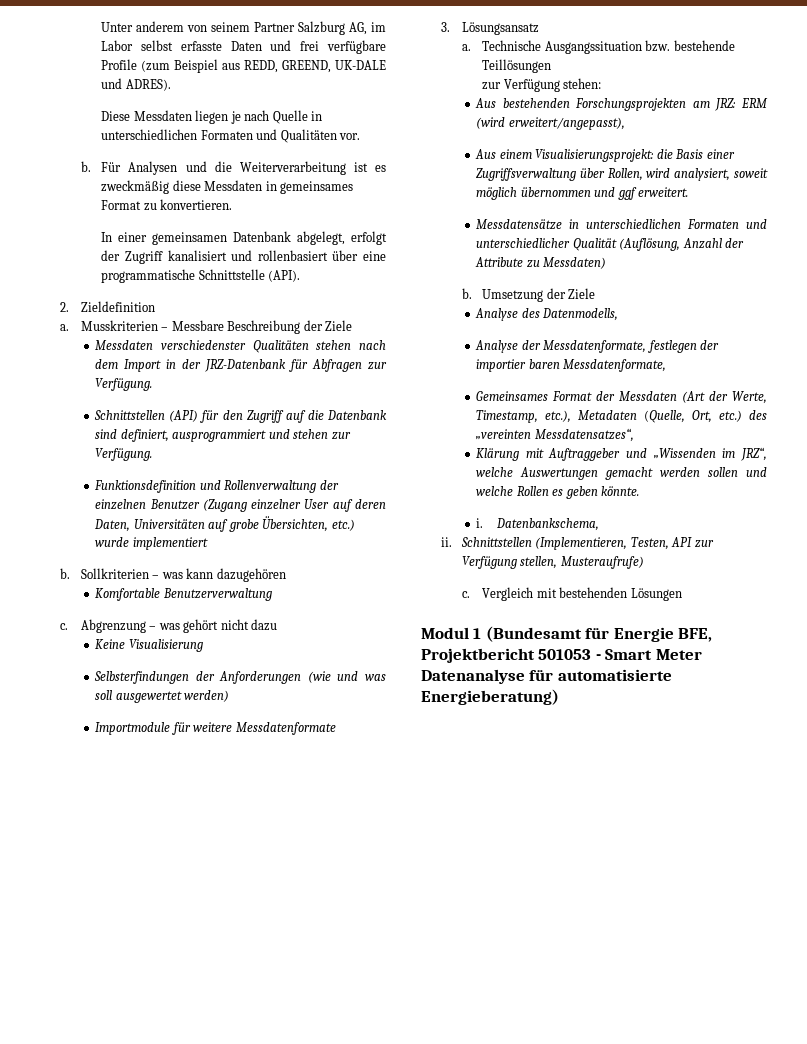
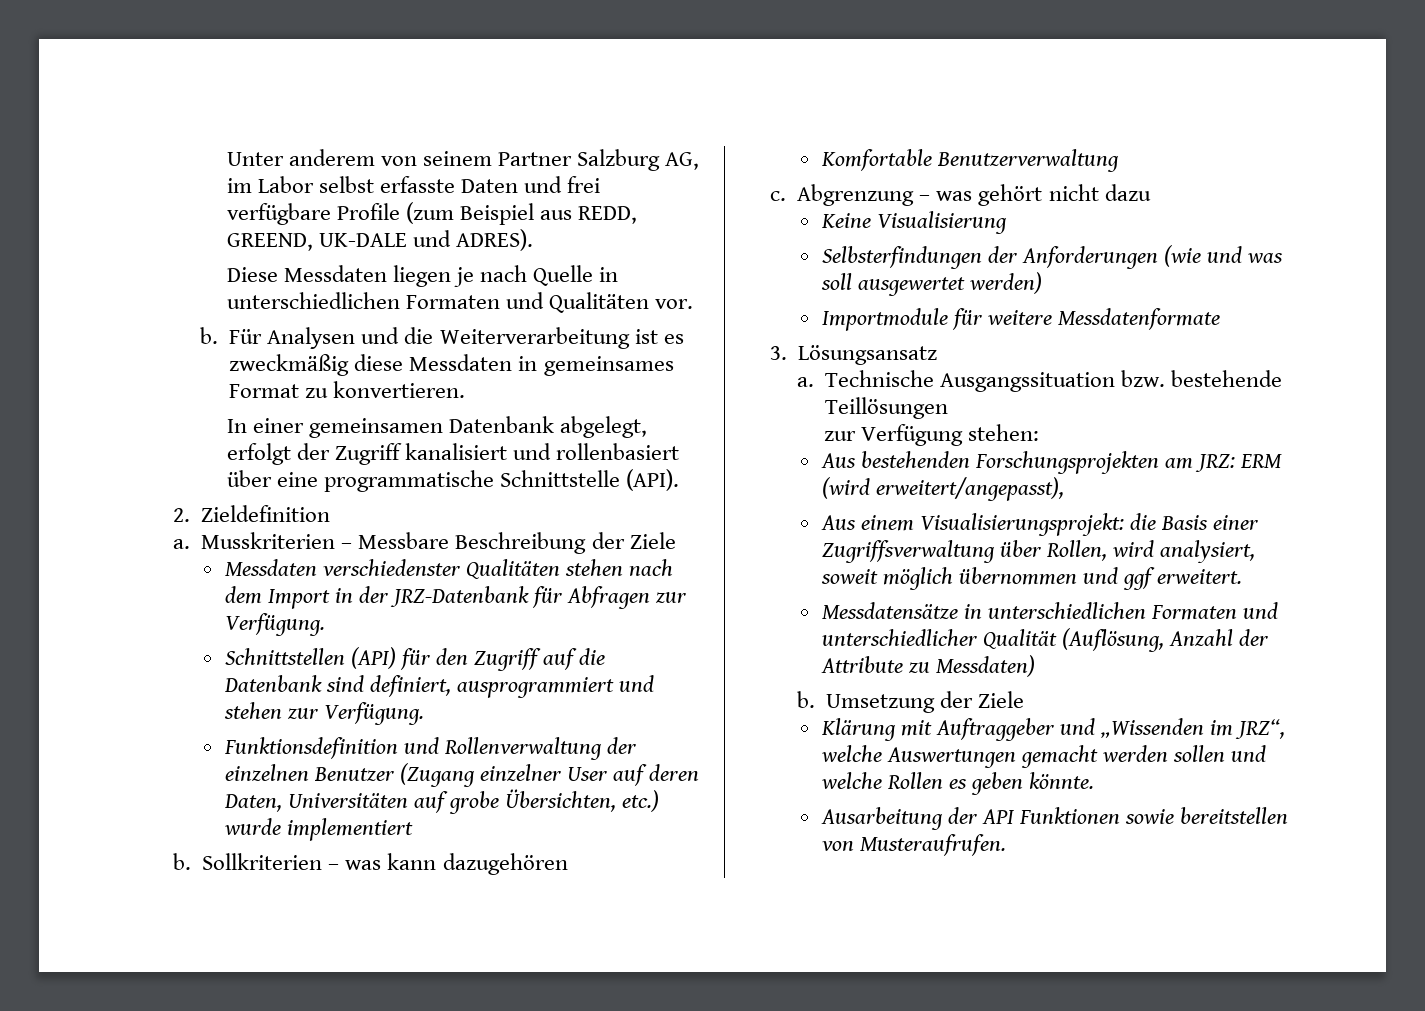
[475,308,619,321] [475,340,720,353] [476,359,667,372] [476,391,767,404] [476,410,767,423] [476,428,634,442] // Analyse des Datenmodells, // Analyse der Messdatenformate, festlegen der importier baren Messdatenformate, // Gemeinsames Format der Messdaten (Art der Werte, Timestamp, etc.), Metadaten (Quelle, Ort, etc.) des „vereinten Messdatensatzes“, -> (1025, 699) none
[476,518,599,531] [441,537,714,550] [461,556,644,569] [461,587,682,601] [421,626,713,642] [421,648,702,663] [421,669,672,684] [421,689,559,705] i. Datenbankschema, // ii. Schnittstellen (Implementieren, Testen, API zur Verfügung stellen, Musteraufrufe) // c. Vergleich mit bestehenden Lösungen // Modul 1 (Bundesamt für Energie BFE, Projektbericht 501053 - Smart Meter Datenanalyse für automatisierte Energieberatung) -> [820,807,1289,830] [821,834,1006,856] Ausarbeitung der API Funktionen sowie bereitstellen von Musteraufrufen.

